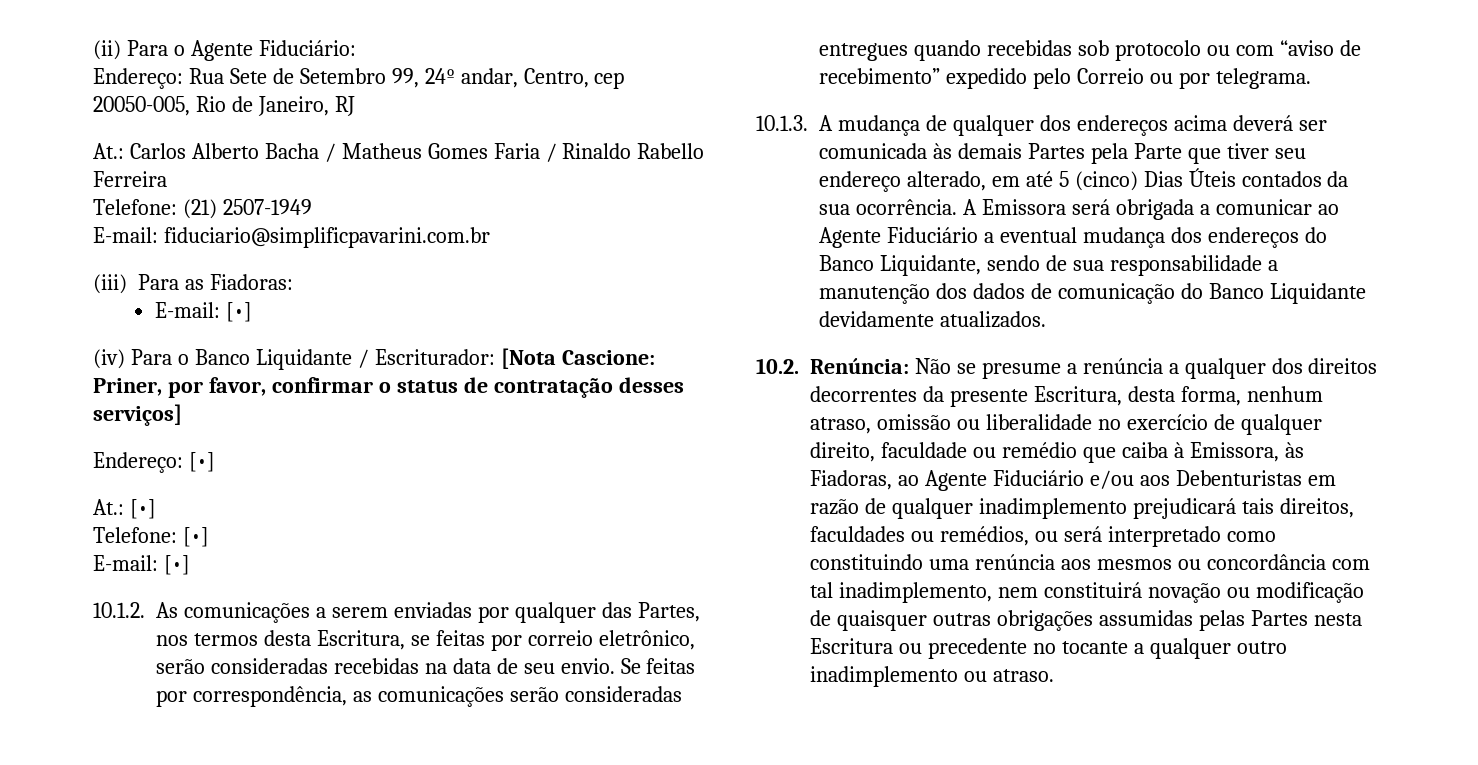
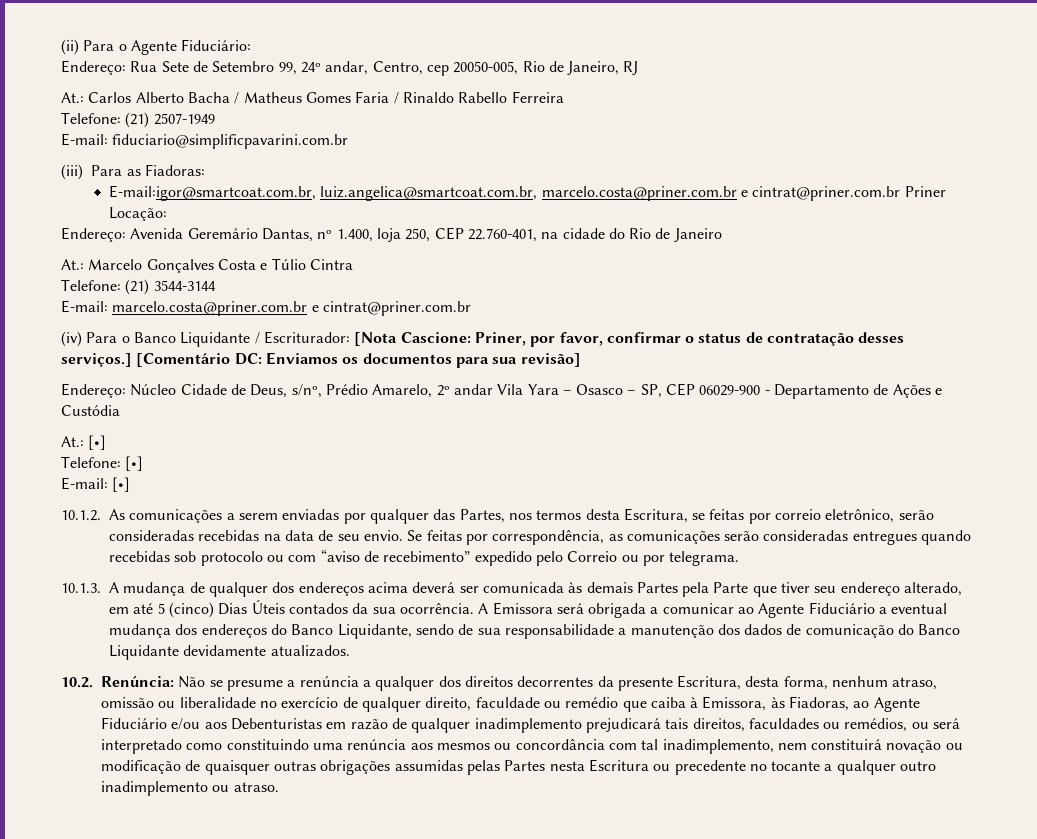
[154,302,252,322] E-mail: [•] -> [109,185,946,201] [109,207,168,221] [61,227,722,242] [61,258,353,273] [61,279,216,295] [61,300,471,316] E-mail:igor@smartcoat.com.br, luiz.angelica@smartcoat.com.br, marcelo.costa@priner.com.br e cintrat@priner.com.br Priner Locação: // Endereço: Avenida Geremário Dantas, nº 1.400, loja 250, CEP 22.760-401, na cidade do Rio de Janeiro // At.: Marcelo Gonçalves Costa e Túlio Cintra // Telefone: (21) 3544-3144 // E-mail: marcelo.costa@priner.com.br e cintrat@priner.com.br
[93,404,182,426] [93,452,215,473] serviços] // Endereço: [•] -> [61,352,581,368] [61,383,943,399] [61,405,120,416] serviços.] [Comentário DC: Enviamos os documentos para sua revisão] // Endereço: Núcleo Cidade de Deus, s/nº, Prédio Amarelo, 2º andar Vila Yara – Osasco – SP, CEP 06029-900 - Departamento de Ações e Custódia

